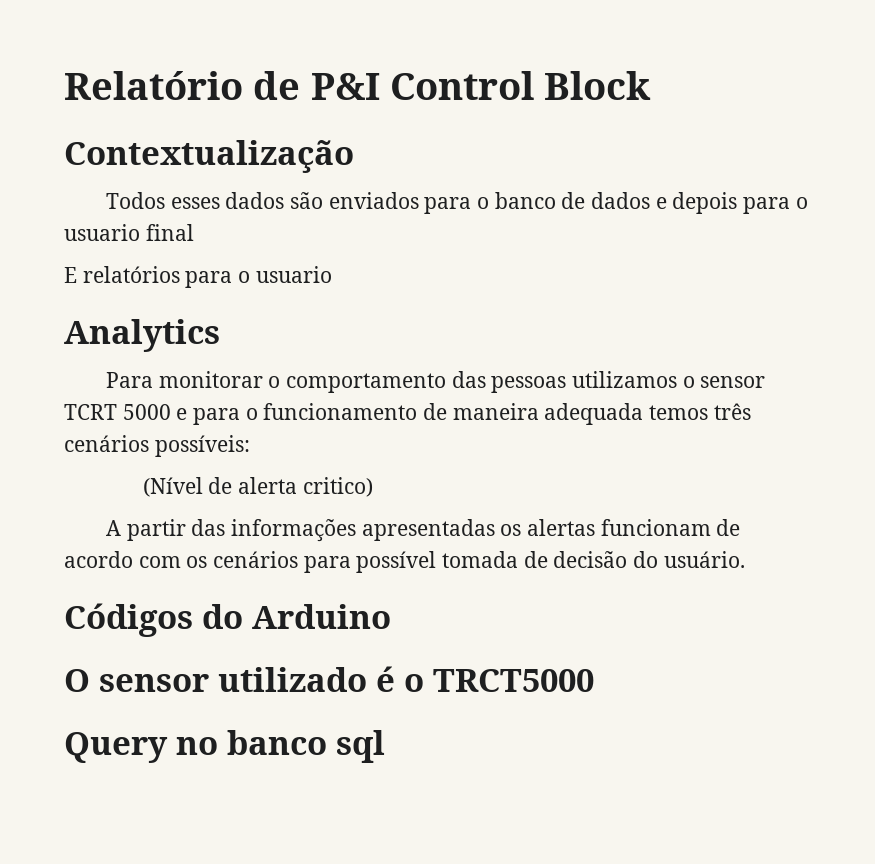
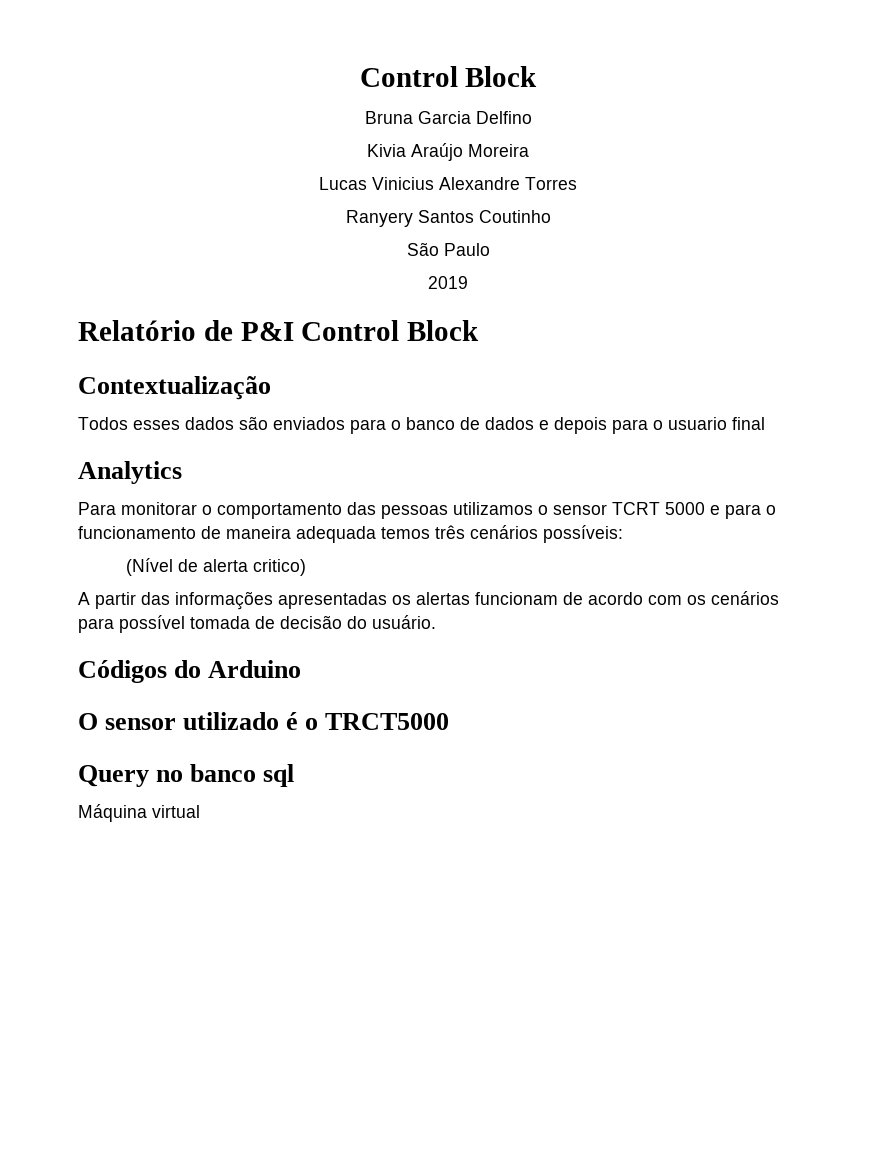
(64, 85) none -> [359,66,538,87] [364,111,532,124] [367,143,529,161] [319,177,577,190] [345,210,551,227] [406,242,490,256] [428,276,468,289] Control Block // Bruna Garcia Delfino // Kivia Araújo Moreira // Lucas Vinicius Alexandre Torres // Ranyery Santos Coutinho // São Paulo // 2019 //
[64,266,332,288] // E relatórios para o usuario -> (765, 423) none
(385, 746) none -> [78,804,200,822] // Máquina virtual

